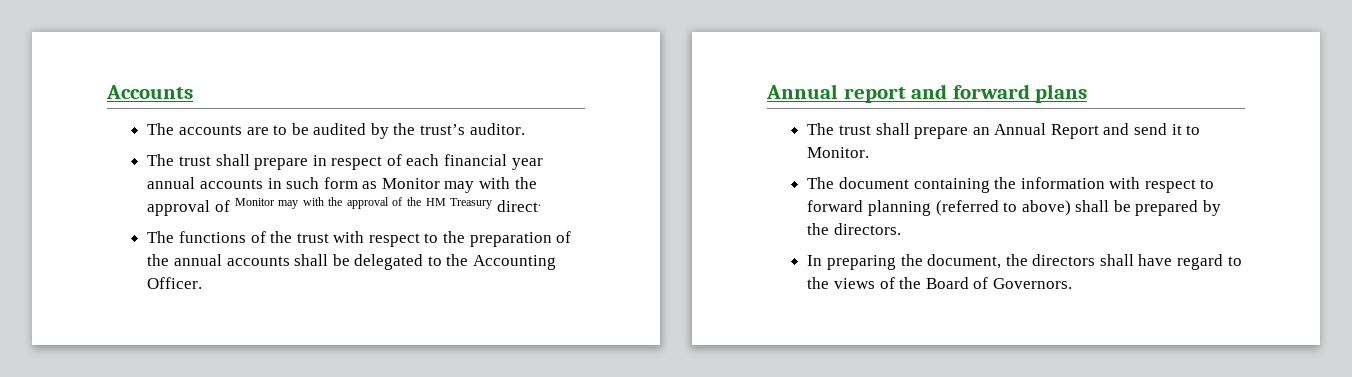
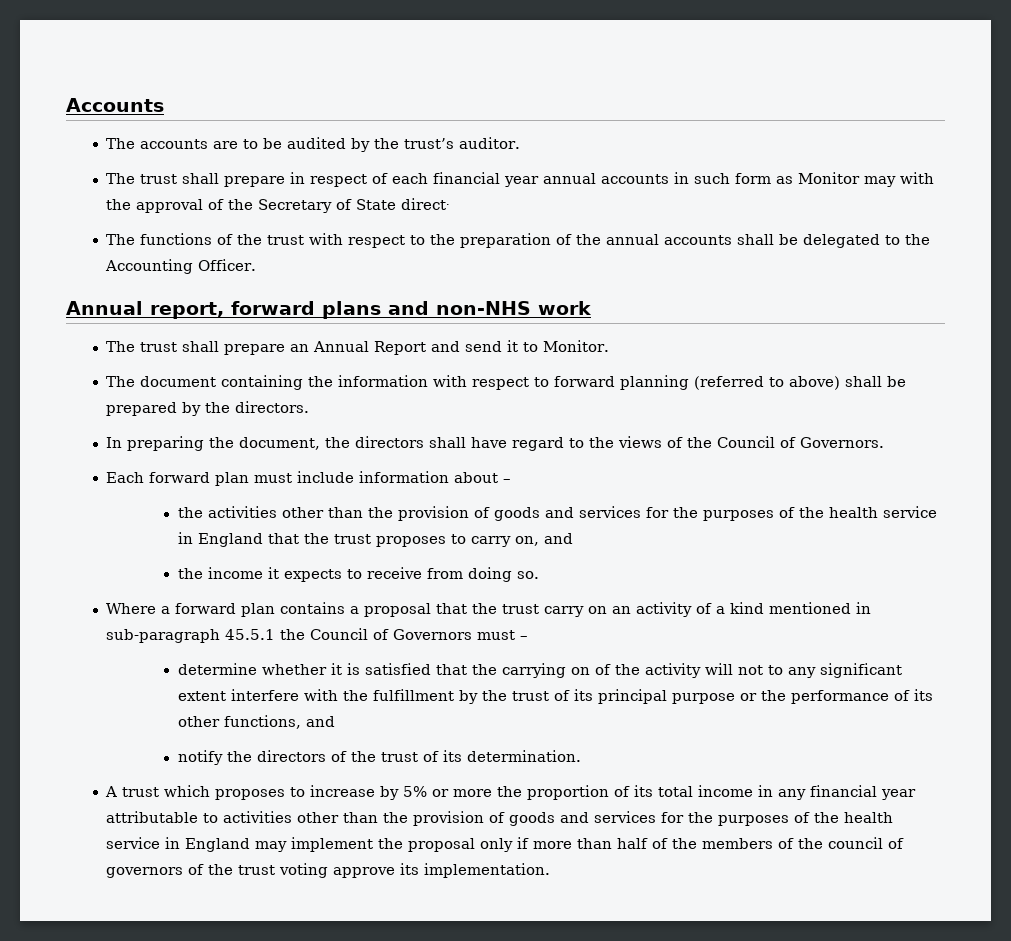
[234,197,493,209] Monitor may with the approval of the HM Treasury -> [228,199,397,213] the Secretary of State
[843,84,948,103] report and -> [150,302,224,319] report,
(1088, 93) none -> [388,301,591,315] and non-NHS work
[925,277,969,289] Board -> [717,436,776,448] Council
(1072, 283) none -> [106,471,512,486] [177,506,937,521] [177,532,573,547] [177,567,539,582] [106,602,872,617] [106,628,529,643] [177,663,902,678] [177,689,933,704] [177,715,335,729] [177,750,581,765] [105,785,917,800] [106,811,894,826] [106,837,905,852] [106,863,551,878] // Each forward plan must include information about – // the activities other than the provision of goods and services for the purposes of the health service in England that the trust proposes to carry on, and // the income it expects to receive from doing so. // Where a forward plan contains a proposal that the trust carry on an activity of a kind mentioned in sub-paragraph 45.5.1 the Council of Governors must – // determine whether it is satisfied that the carrying on of the activity will not to any significant extent interfere with the fulfillment by the trust of its principal purpose or the performance of its other functions, and // notify the directors of the trust of its determination. // A trust which proposes to increase by 5% or more the proportion of its total income in any financial year attributable to activities other than the provision of goods and services for the purposes of the health service in England may implement the proposal only if more than half of the members of the council of governors of the trust voting approve its implementation.

